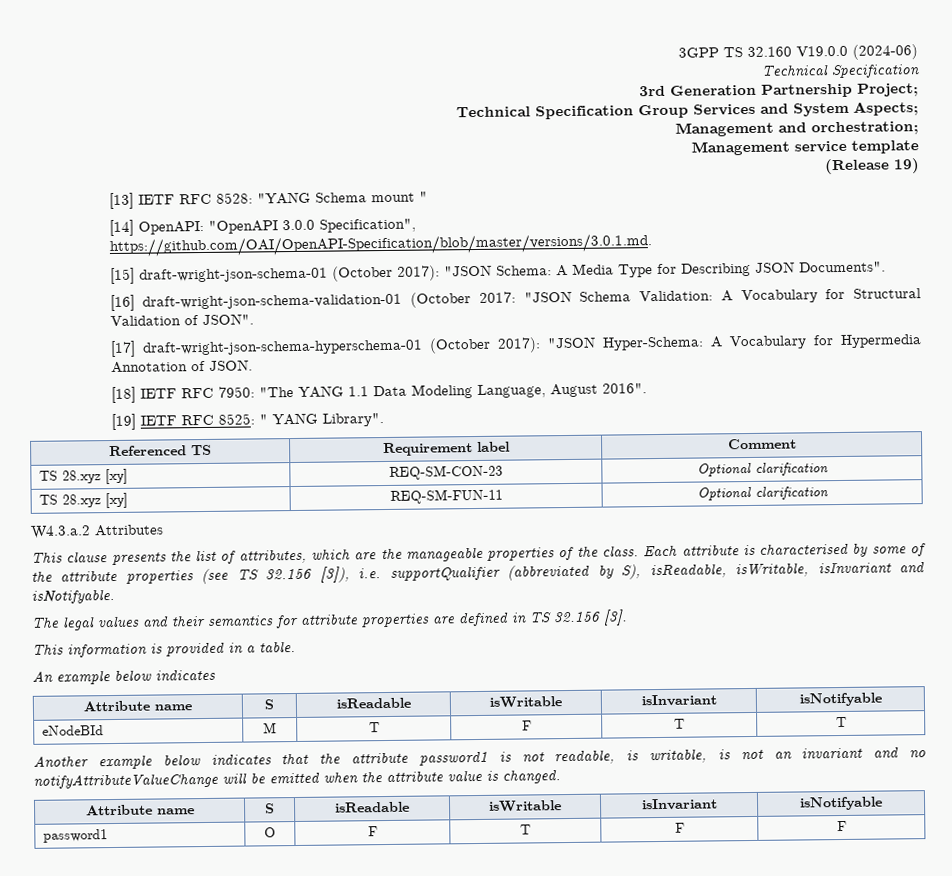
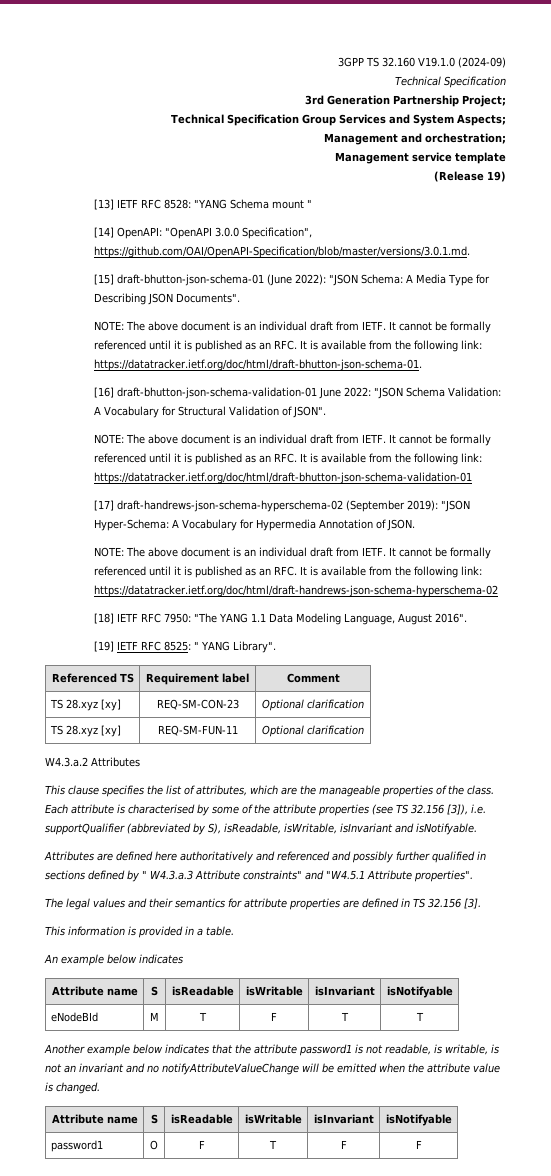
[796,44,918,60] V19.0.0 (2024-06) -> [418,57,506,68] V19.1.0 (2024-09)
[138,265,440,283] draft-wright-json-schema-01 (October 2017): -> [117,274,327,286] draft-bhutton-json-schema-01 (June 2022):
[109,291,516,312] [16] draft-wright-json-schema-validation-01 (October 2017: -> [94,321,492,333] [94,340,483,352] [94,359,423,371] [94,387,372,399] NOTE: The above document is an individual draft from IETF. It cannot be formally referenced until it is published as an RFC. It is available from the following link: https://datatracker.ietf.org/doc/html/draft-bhutton-json-schema-01. // [16] draft-bhutton-json-schema-validation-01 June 2022:
[109,337,541,358] [17] draft-wright-json-schema-hyperschema-01 (October 2017): -> [94,434,492,446] [94,453,483,465] [94,472,473,484] [94,500,439,512] NOTE: The above document is an individual draft from IETF. It cannot be formally referenced until it is published as an RFC. It is available from the following link: https://datatracker.ietf.org/doc/html/draft-bhutton-json-schema-validation-01 // [17] draft-handrews-json-schema-hyperschema-02 (September 2019):
(253, 365) none -> [94,547,492,559] [94,566,483,578] [94,585,499,597] // NOTE: The above document is an individual draft from IETF. It cannot be formally referenced until it is published as an RFC. It is available from the following link: https://datatracker.ietf.org/doc/html/draft-handrews-json-schema-hyperschema-02
[111,552,167,566] presents -> [102,785,144,797] specifies
(115, 596) none -> [44,851,486,863] [45,870,473,882] // Attributes are defined here authoritatively and referenced and possibly further qualified in sections defined by " W4.3.a.3 Attribute constraints" and "W4.5.1 Attribute properties".

